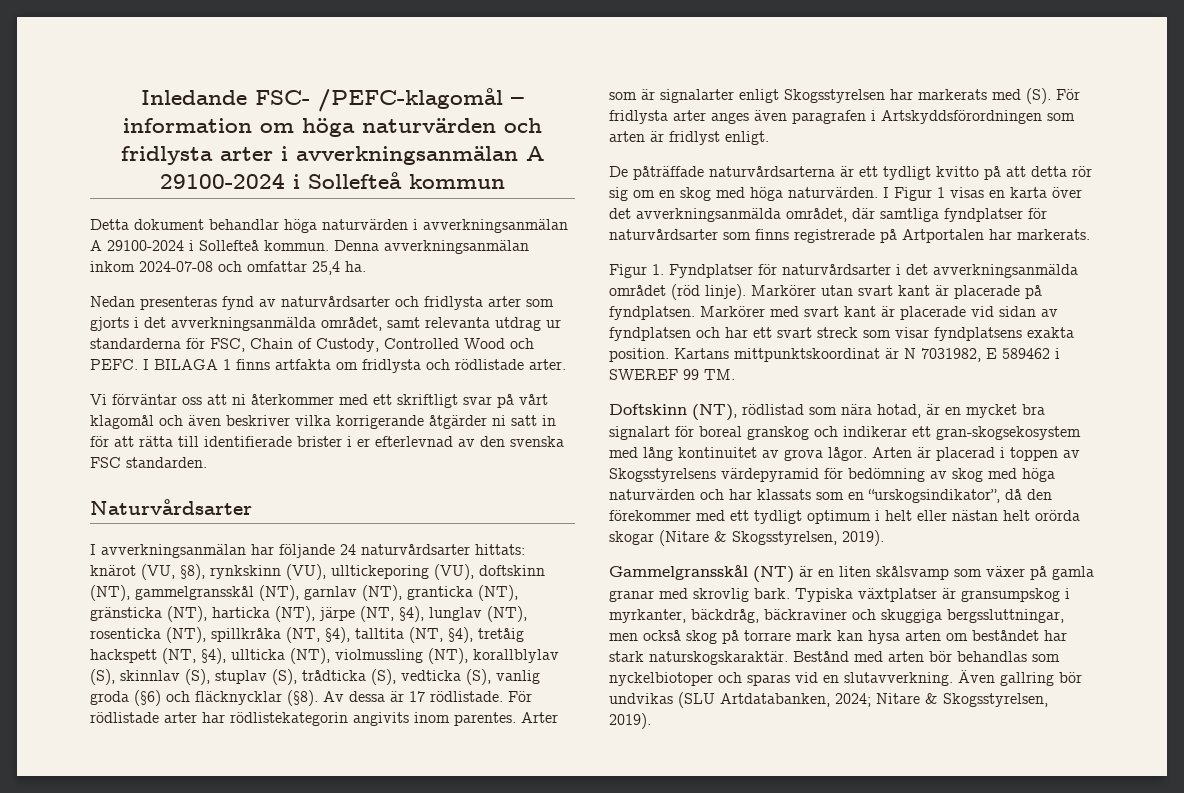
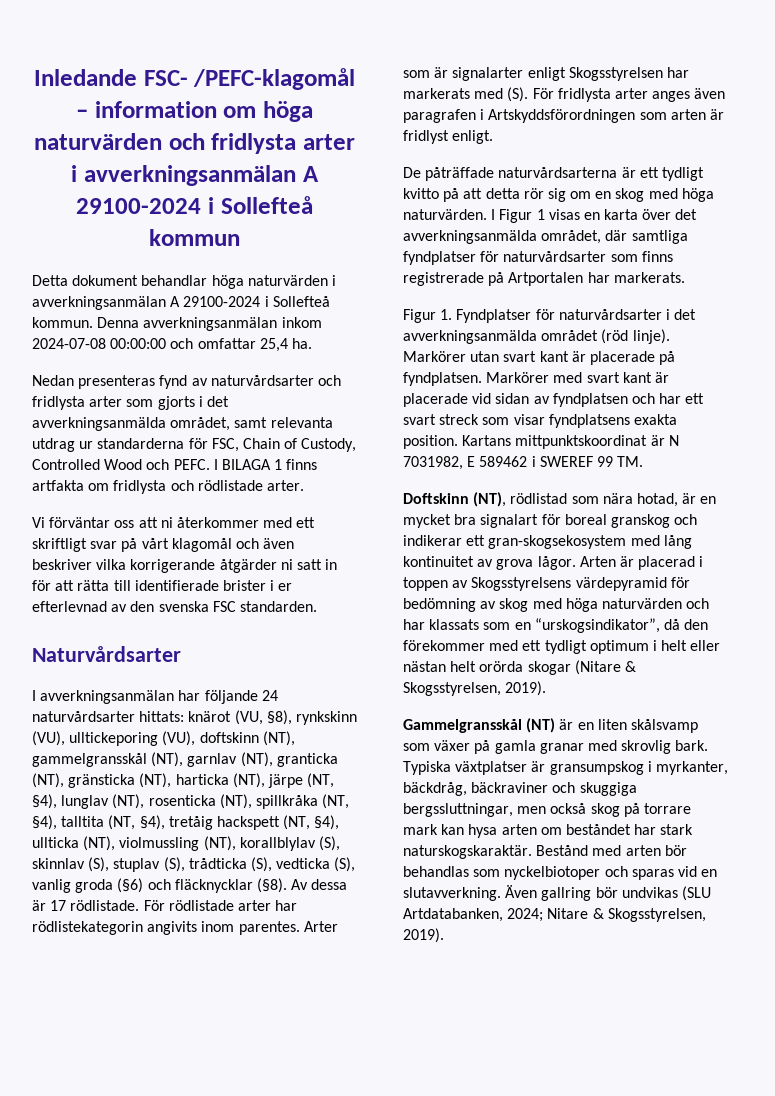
(213, 266) none -> [110,338,167,349] 00:00:00

